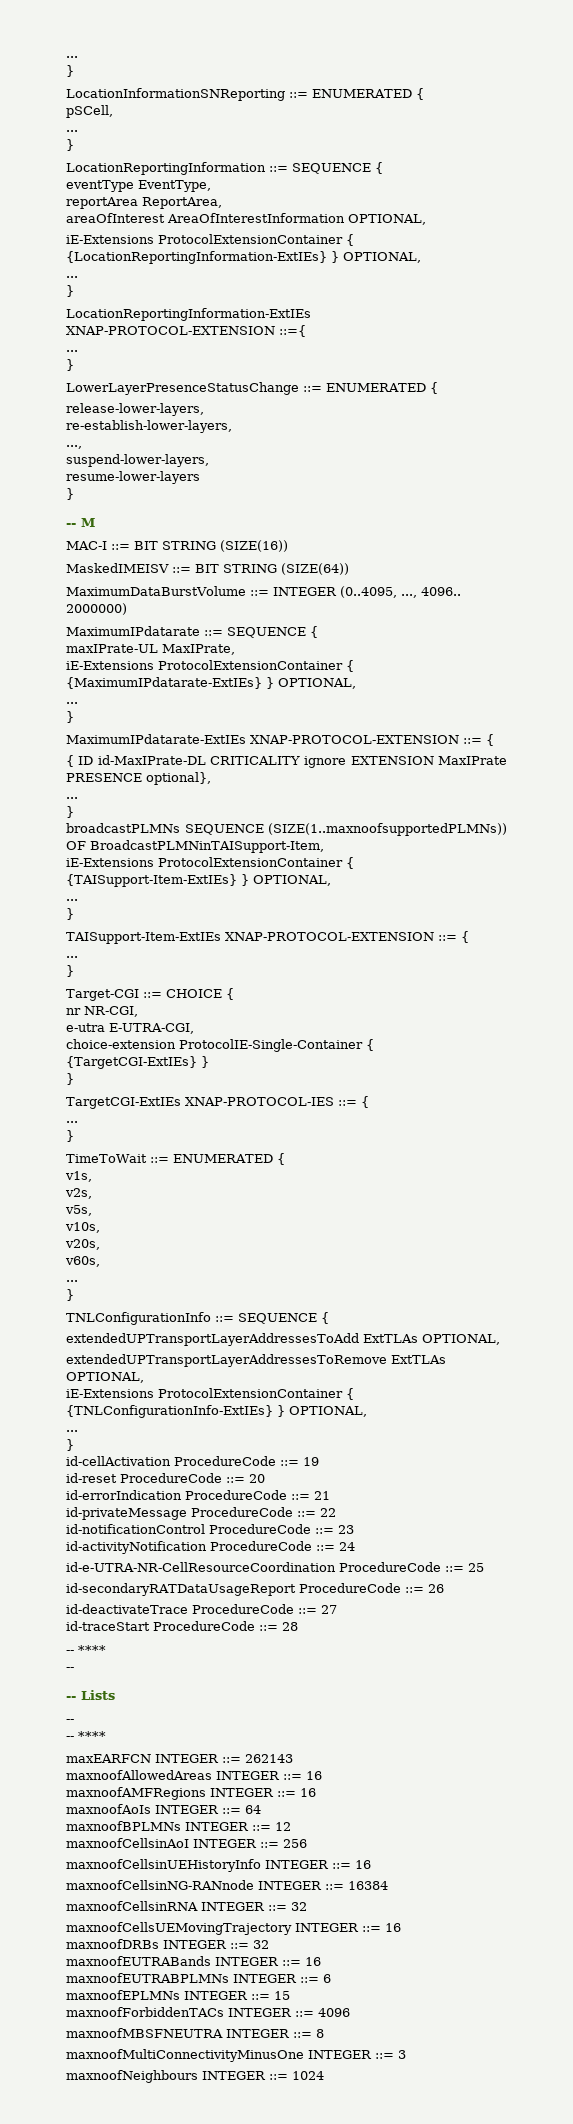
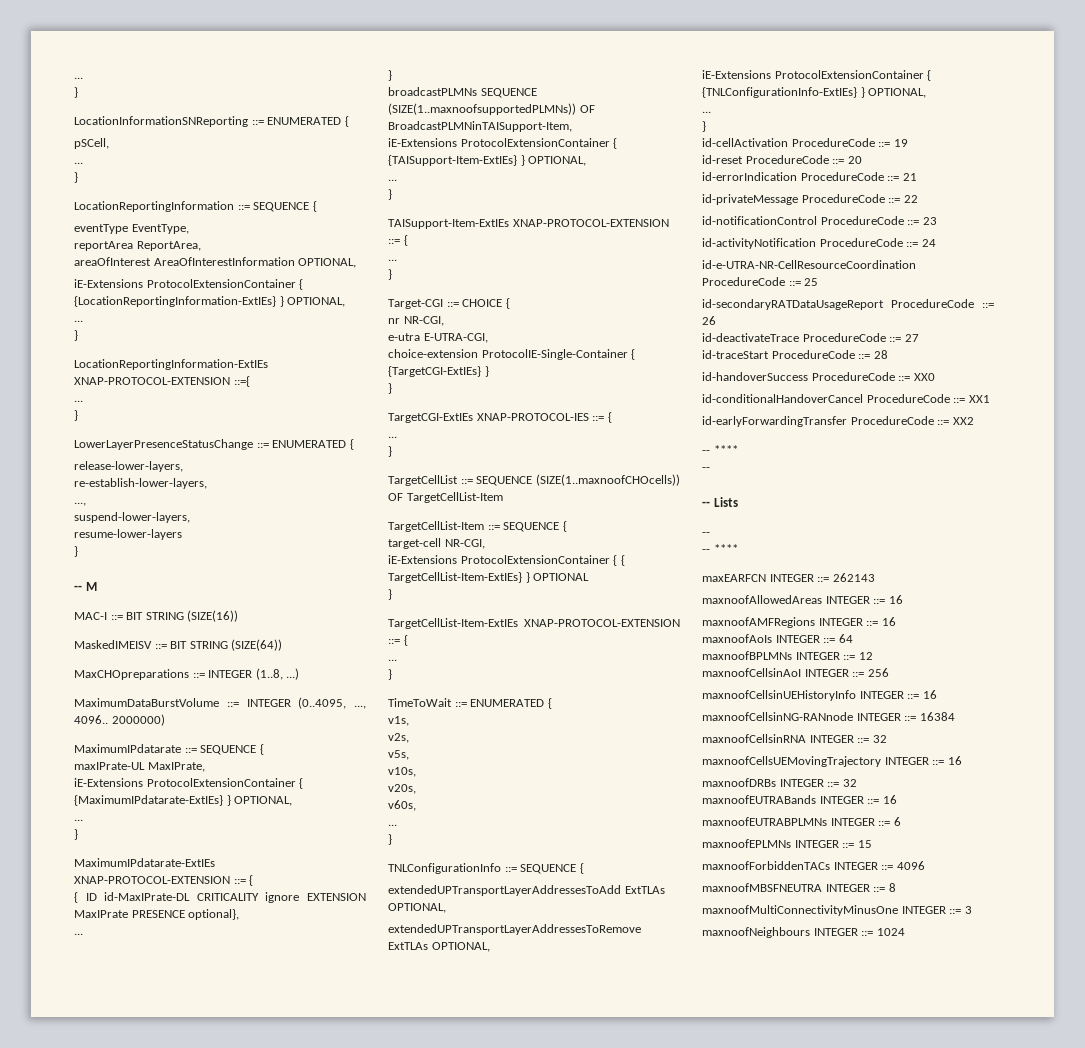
(349, 569) none -> [74,668,300,680] // MaxCHOpreparations ::= INTEGER (1..8, ...)
(74, 1136) none -> [388,474,680,486] [388,492,503,503] [388,521,567,532] [388,538,485,549] [388,555,625,566] [388,572,590,583] [388,589,392,600] [388,618,680,629] [388,635,408,646] [388,659,397,661] [388,669,392,680] // TargetCellList ::= SEQUENCE (SIZE(1..maxnoofCHOcells)) OF TargetCellList-Item // TargetCellList-Item ::= SEQUENCE { // target-cell NR-CGI, // iE-Extensions ProtocolExtensionContainer { { TargetCellList-Item-ExtIEs} } OPTIONAL // } // TargetCellList-Item-ExtIEs XNAP-PROTOCOL-EXTENSION ::= { // ... // }
(298, 1626) none -> [702,372,935,381] [702,394,990,403] [702,416,974,427] // id-handoverSuccess ProcedureCode ::= XX0 // id-conditionalHandoverCancel ProcedureCode ::= XX1 // id-earlyForwardingTransfer ProcedureCode ::= XX2

